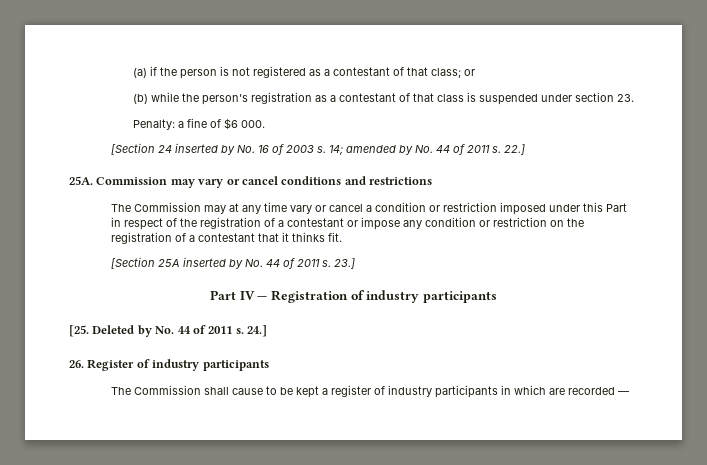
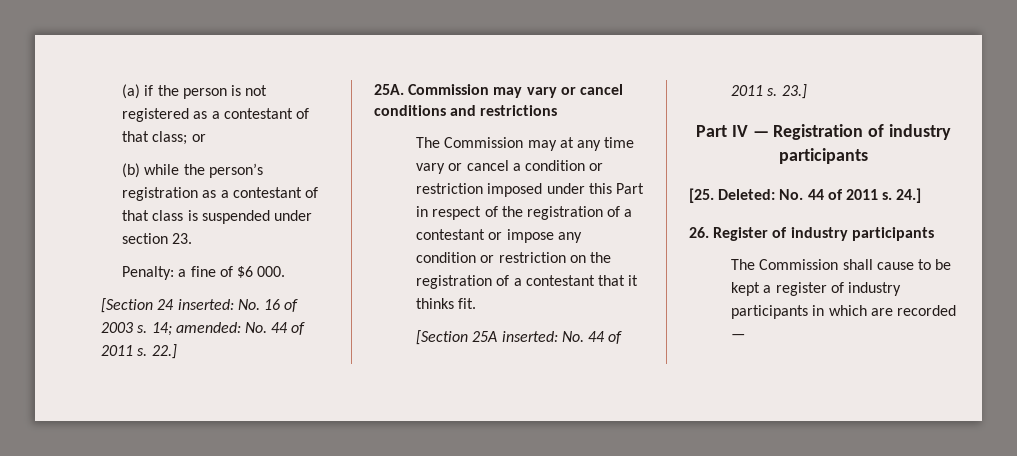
[175,143,236,155] inserted by -> [177,299,234,310] inserted:
[346,145,414,155] amended by -> [175,322,241,333] amended:
[183,257,244,269] inserted by -> [501,331,558,342] inserted:
[92,325,152,337] Deleted by -> [718,189,776,200] Deleted:

